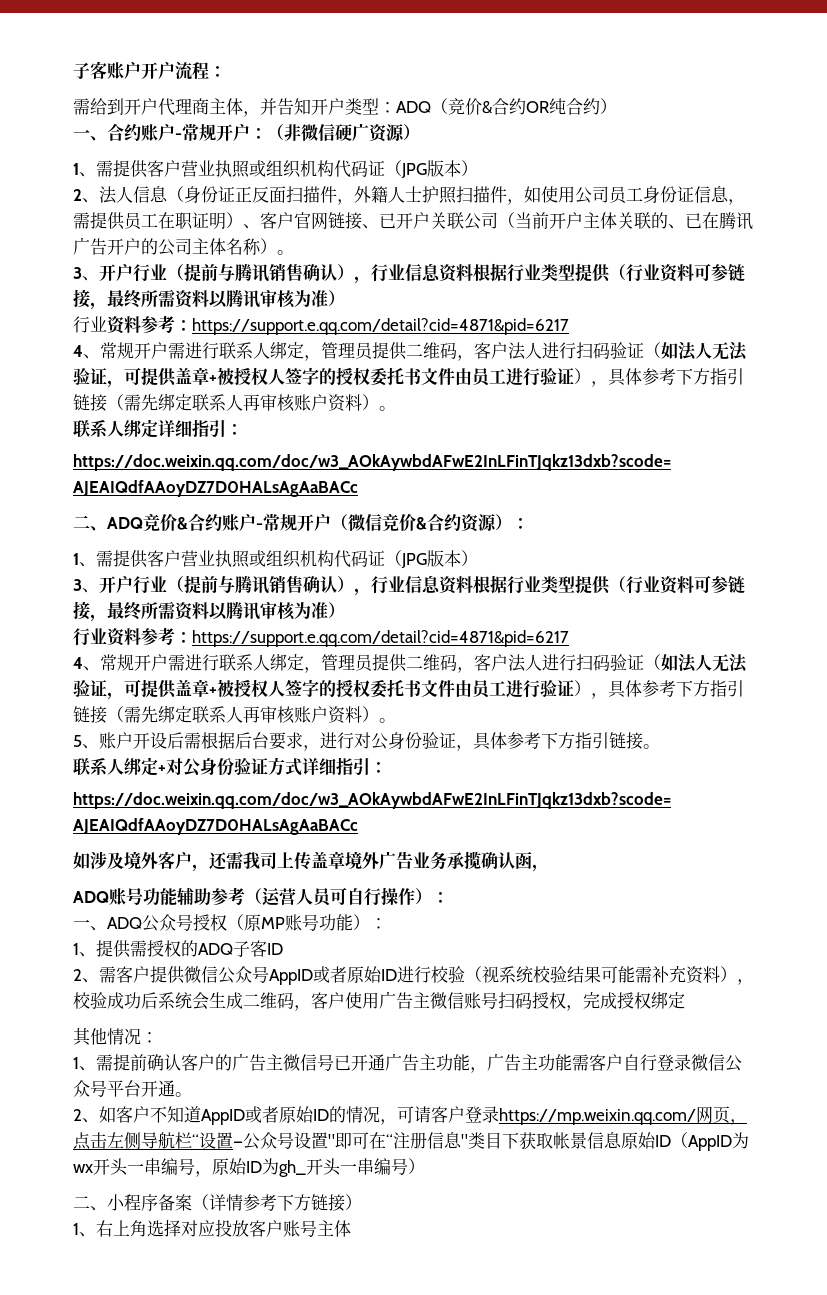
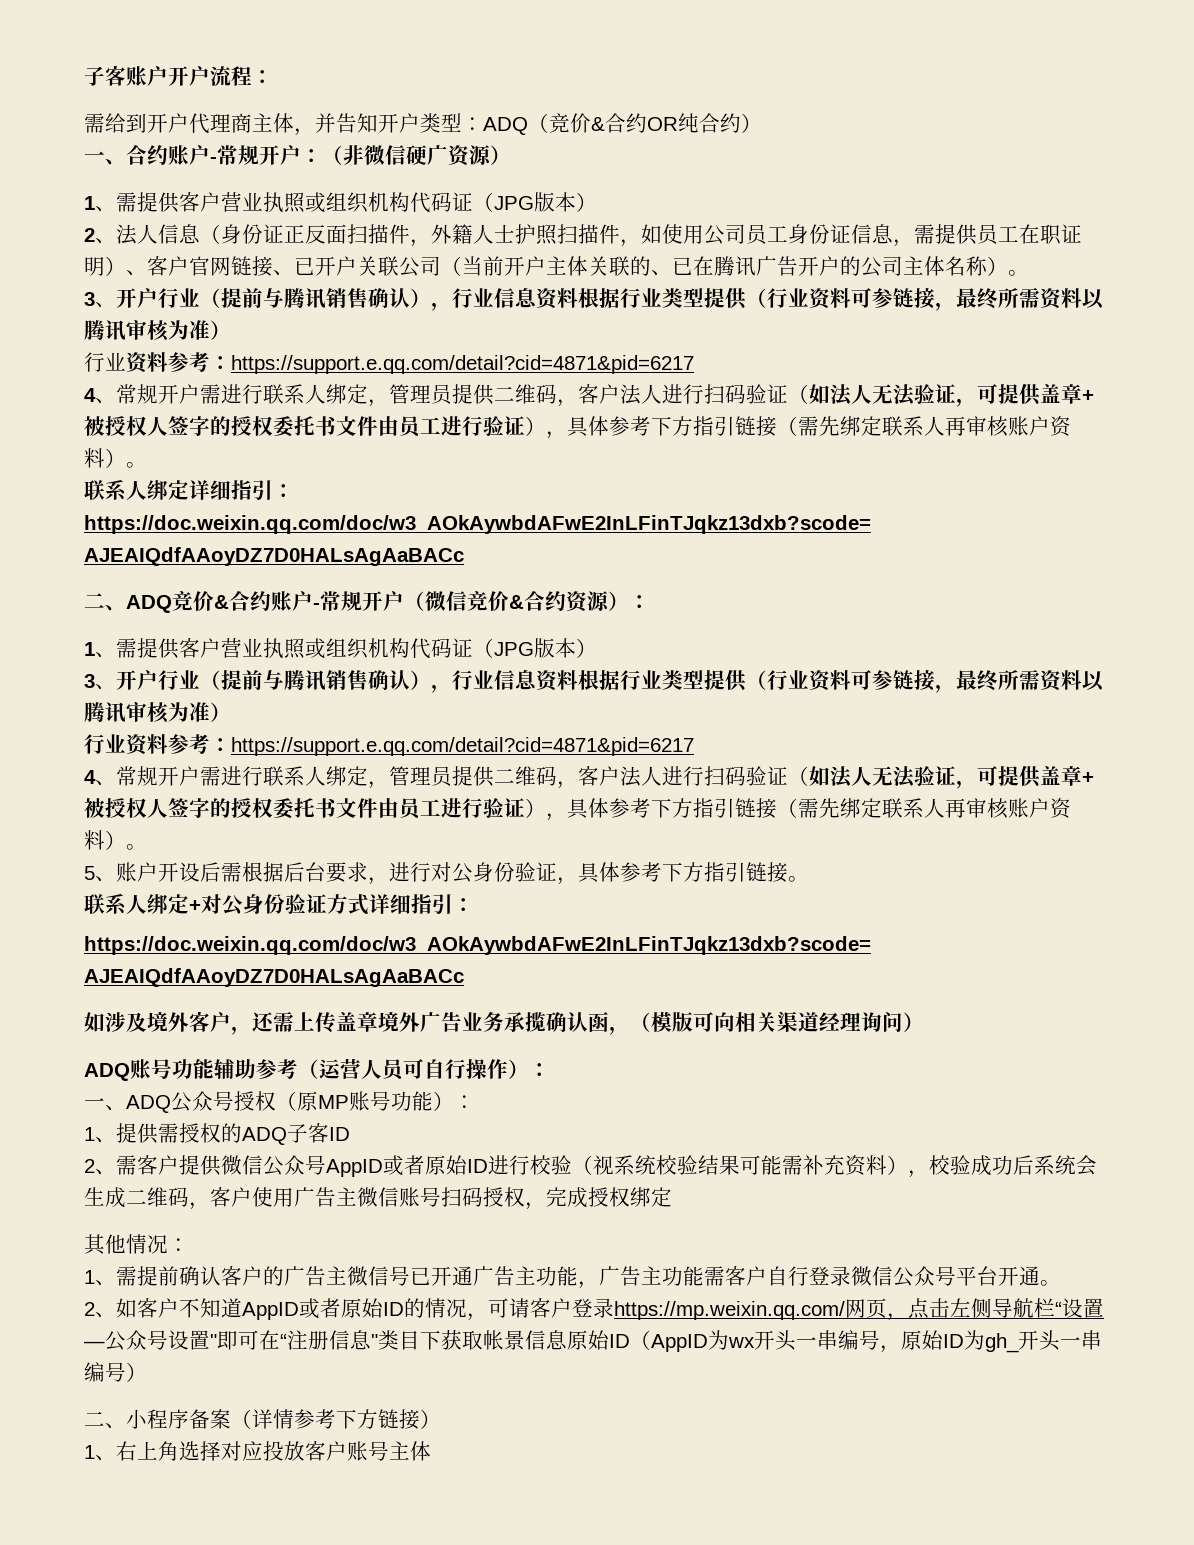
[243,852,277,870] 我司 -> (294, 1021) none
(549, 868) none -> [630,1011,924,1032] （模版可向相关渠道经理询问）

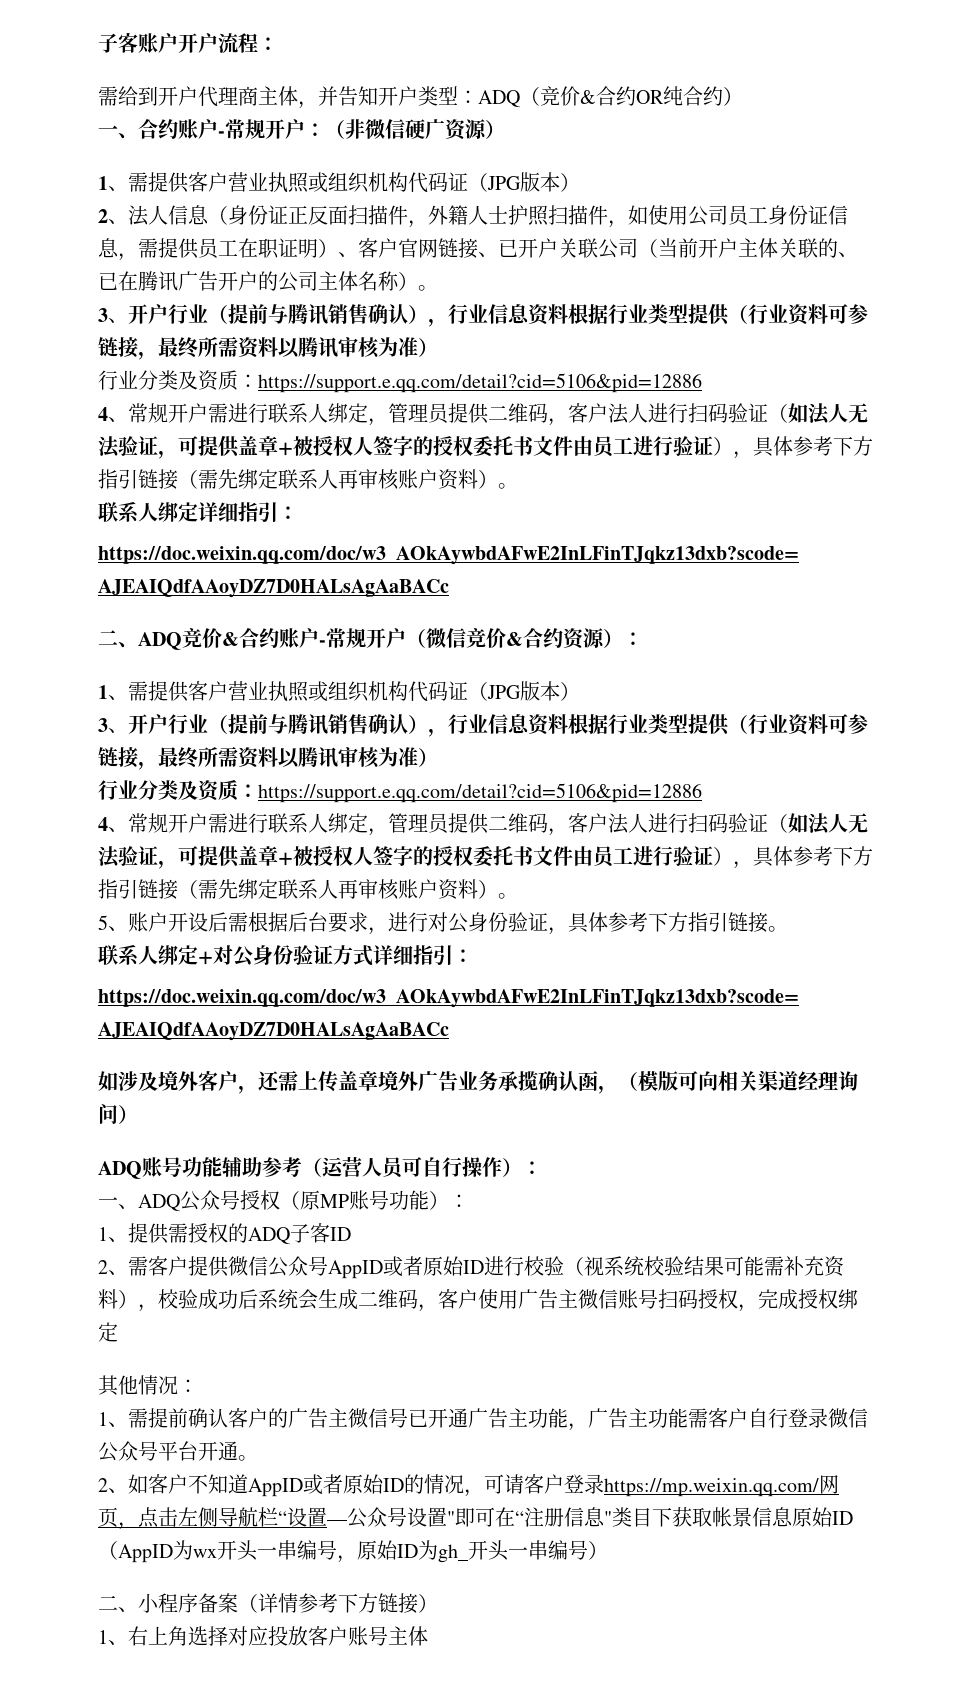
[126,352,694,374] 资料参考：https://support.e.qq.com/detail?cid=4871&pid=6217 -> [138,370,702,393] 分类及资质：https://support.e.qq.com/detail?cid=5106&pid=12886
[126,734,694,756] 资料参考：https://support.e.qq.com/detail?cid=4871&pid=6217 -> [138,780,702,803] 分类及资质：https://support.e.qq.com/detail?cid=5106&pid=12886

